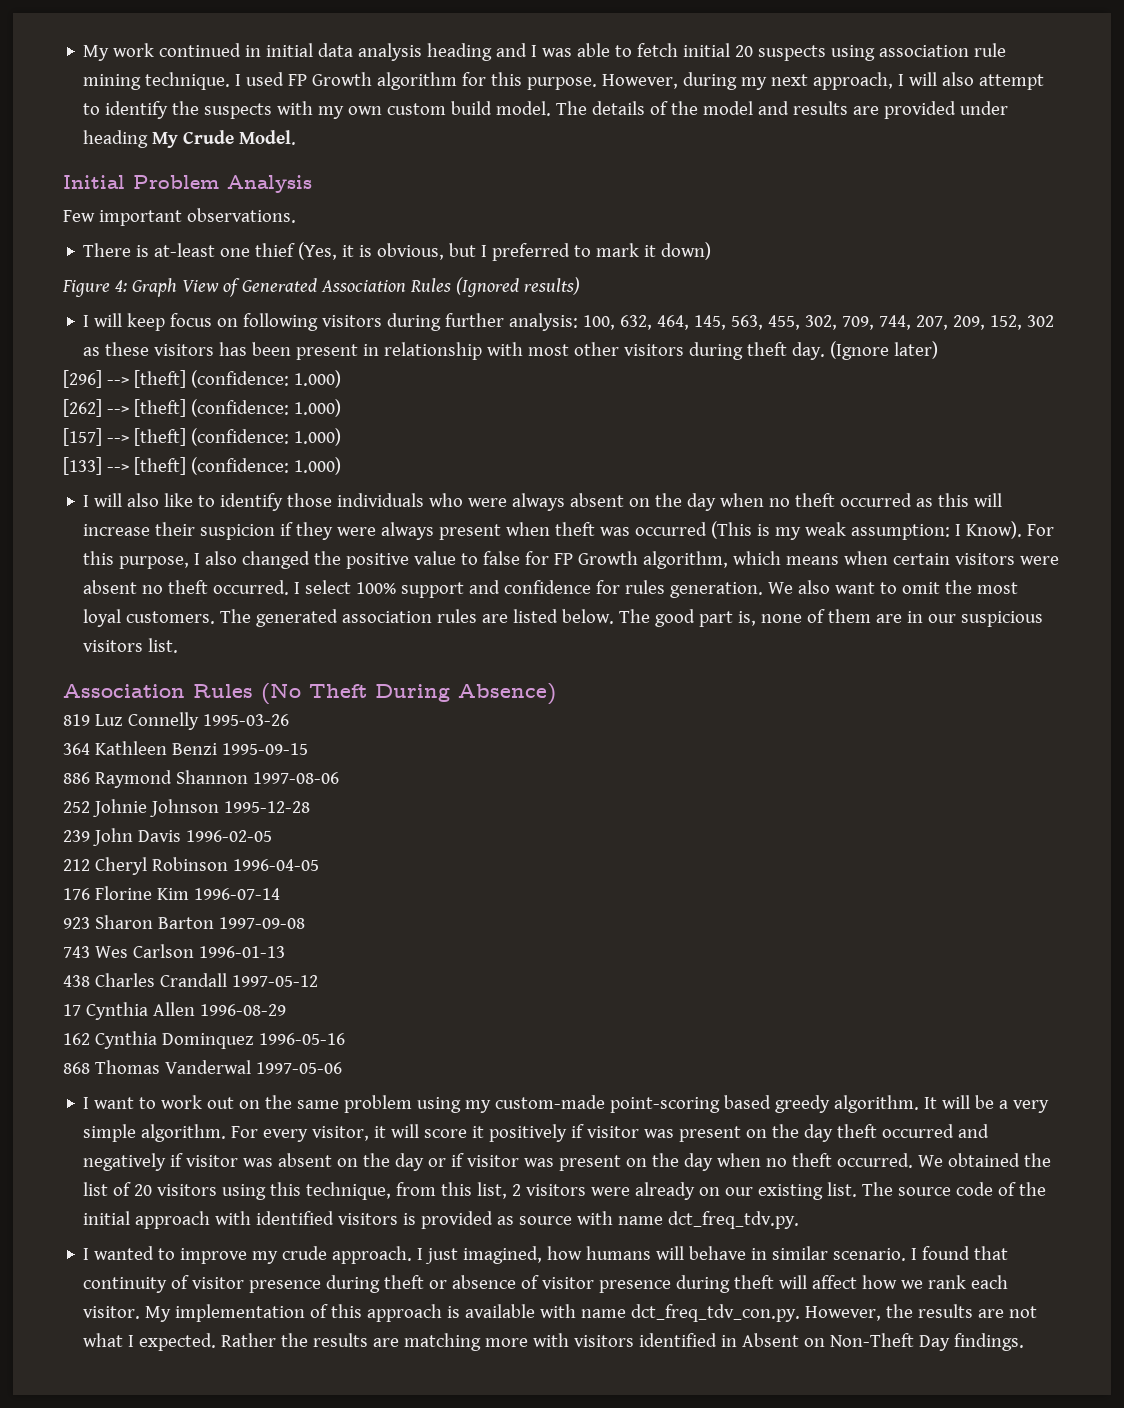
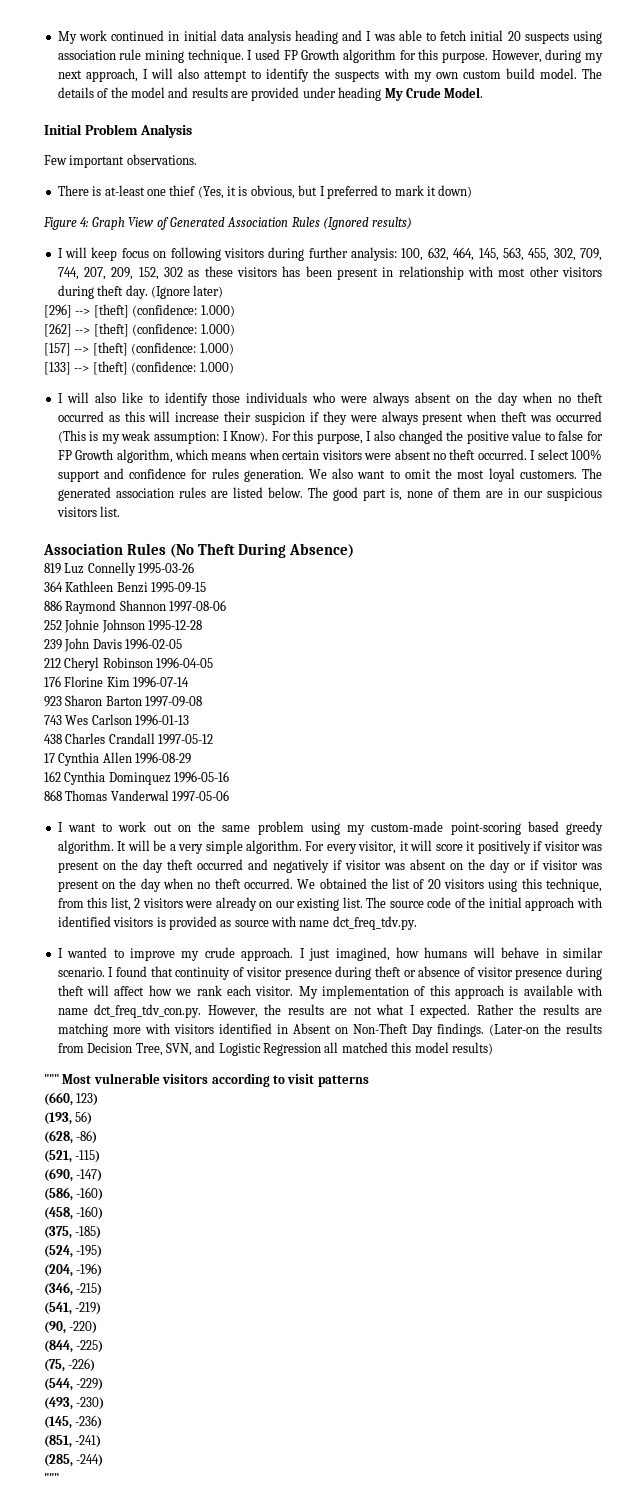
(1025, 1342) none -> [488,1023,602,1036] [57,1042,493,1056] [44,1073,369,1087] [44,1092,99,1106] [44,1111,93,1125] [44,1130,98,1144] [44,1150,101,1163] [44,1168,103,1182] [44,1187,104,1201] [44,1206,104,1220] [44,1226,102,1239] [44,1245,103,1258] [44,1263,103,1277] [44,1282,103,1296] [44,1302,102,1315] [44,1321,98,1334] [44,1340,104,1353] [44,1358,96,1372] [44,1378,104,1391] [44,1397,105,1410] [44,1415,103,1429] [44,1435,102,1448] [44,1454,104,1467] [44,1473,59,1483] (Later-on the results from Decision Tree, SVN, and Logistic Regression all matched this model results) // """ Most vulnerable visitors according to visit patterns // (660, 123) // (193, 56) // (628, -86) // (521, -115) // (690, -147) // (586, -160) // (458, -160) // (375, -185) // (524, -195) // (204, -196) // (346, -215) // (541, -219) // (90, -220) // (844, -225) // (75, -226) // (544, -229) // (493, -230) // (145, -236) // (851, -241) // (285, -244) // """

